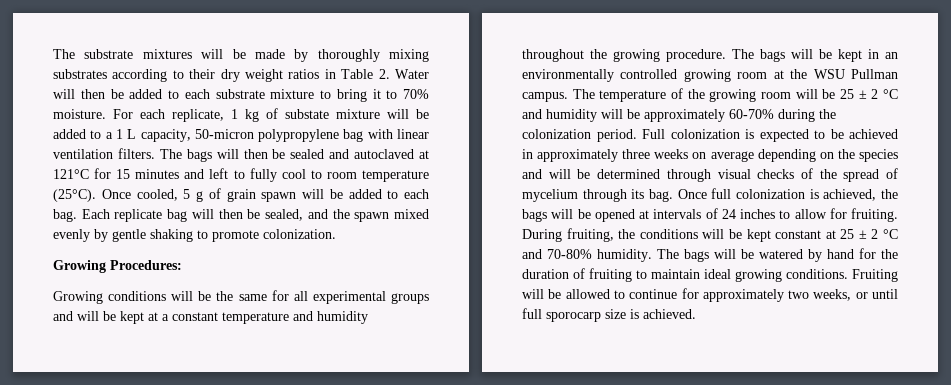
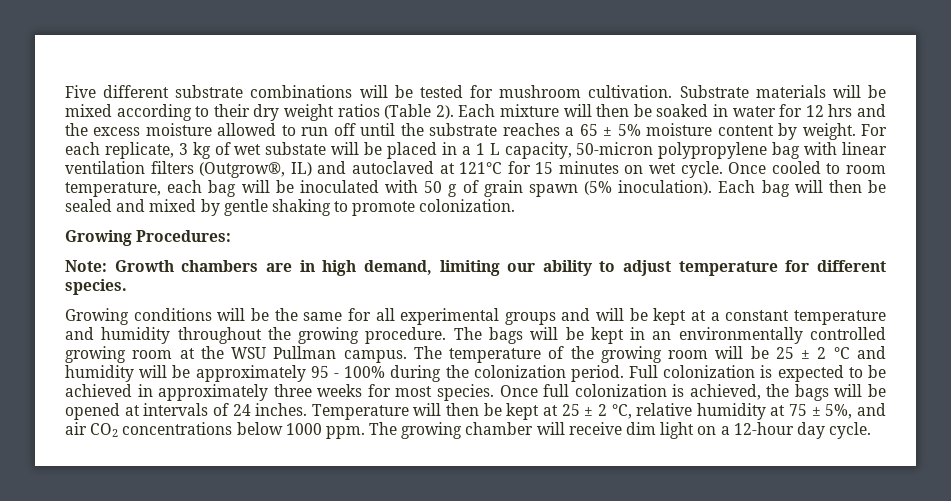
[53,49,429,62] [53,69,107,79] The substrate mixtures will be made by thoroughly mixing substrates -> [65,85,886,98] [65,104,112,117] Five different substrate combinations will be tested for mushroom cultivation. Substrate materials will be mixed
[324,69,429,79] [53,89,429,102] [53,109,106,119] in Table 2. Water will then be added to each substrate mixture to bring it to 70% moisture. -> [384,104,887,119] [65,123,856,140] (Table 2). Each mixture will then be soaked in water for 12 hrs and the excess moisture allowed to run off until the substrate reaches a 65 ± 5% moisture content by weight.
[231,109,238,119] 1 -> [178,143,188,155] 3
[285,109,429,119] [53,129,102,139] substate mixture will be added to -> [234,142,457,159] wet substate will be placed in
[117,148,325,162] filters. The bags will then be sealed -> [150,161,312,178] filters (Outgrow®, IL)
[184,168,429,182] [53,188,429,202] [53,209,429,222] [53,229,90,242] and left to fully cool to room temperature (25°C). Once cooled, 5 g of grain spawn will be added to each bag. Each replicate bag will then be sealed, and the spawn mixed evenly -> [624,161,887,178] [65,180,886,197] [65,199,197,212] on wet cycle. Once cooled to room temperature, each bag will be inoculated with 50 g of grain spawn (5% inoculation). Each bag will then be sealed and mixed
(182, 265) none -> [65,260,886,276] [65,279,127,295] // Note: Growth chambers are in high demand, limiting our ability to adjust temperature for different species.
[729,109,774,119] 60-70% -> [310,366,386,378] 95 - 100%
[692,149,898,162] [522,168,898,182] [522,189,673,202] on average depending on the species and will be determined through visual checks of the spread of mycelium through its bag. -> [367,384,494,401] for most species.
[740,208,898,222] [522,228,822,242] inches to allow for fruiting. During fruiting, the conditions will be kept constant -> [255,403,540,420] inches. Temperature will then be kept
[883,229,898,239] [522,248,898,262] [522,268,898,282] [522,288,898,302] [522,308,696,322] °C and 70-80% humidity. The bags will be watered by hand for the duration of fruiting to maintain ideal growing conditions. Fruiting will be allowed to continue for approximately two weeks, or until full sporocarp size is achieved. -> [611,403,886,420] [65,422,872,439] °C, relative humidity at 75 ± 5%, and air CO2 concentrations below 1000 ppm. The growing chamber will receive dim light on a 12-hour day cycle.

